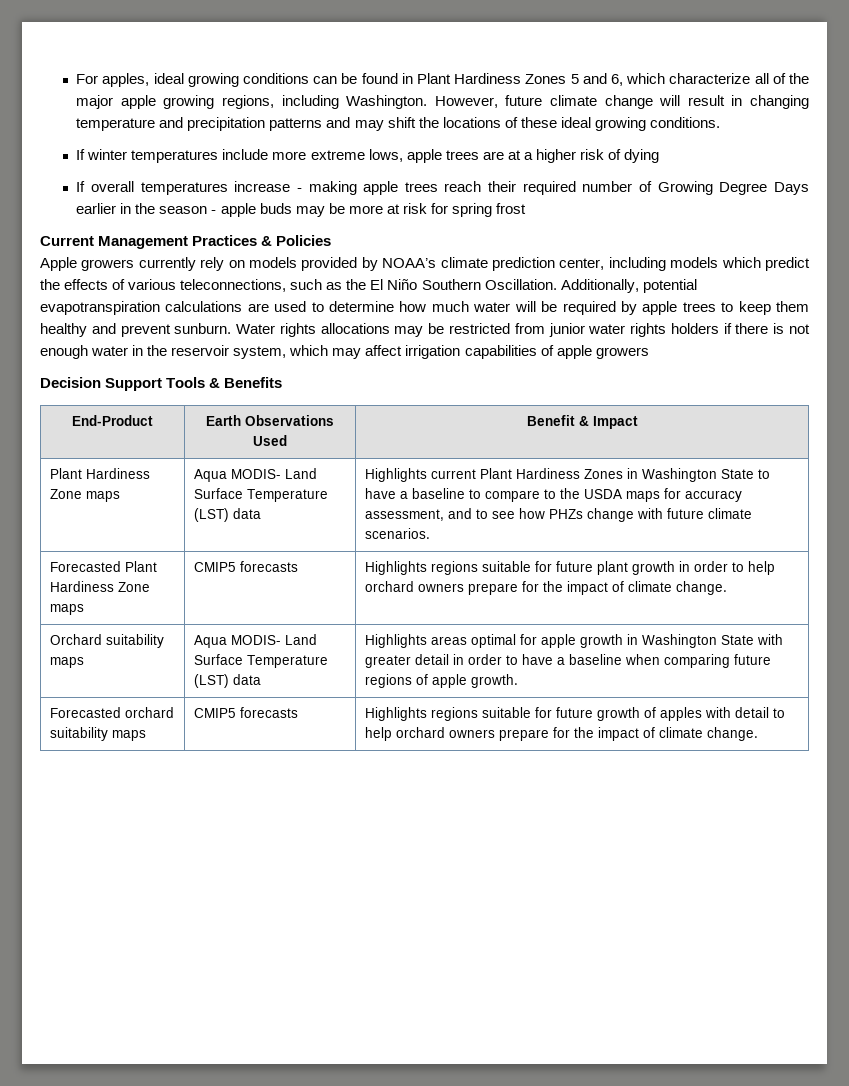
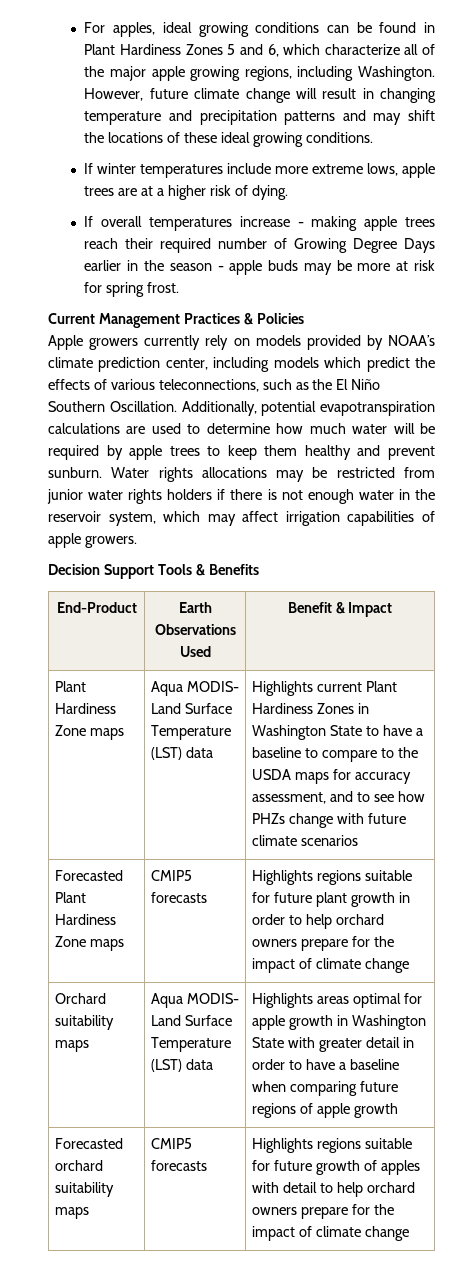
[624,149,660,163] dying -> [251,185,288,200] dying.
[495,203,526,214] frost -> [147,282,180,293] frost.
[595,347,649,359] growers -> [84,536,137,548] growers.
[365,528,431,539] scenarios. -> [300,835,358,846] scenarios
[676,581,728,595] change. -> [364,958,409,973] change
[471,674,519,688] growth. -> [353,1103,398,1118] growth
[707,727,759,741] change. -> [364,1226,409,1241] change

